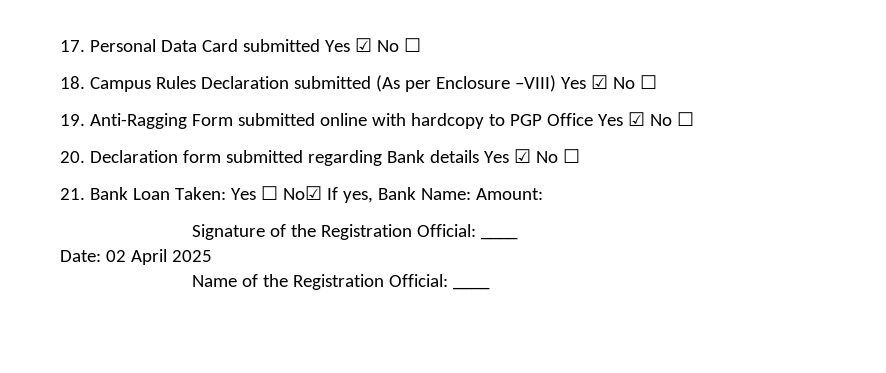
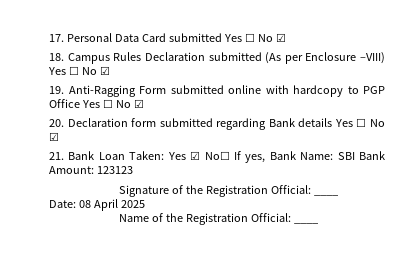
[354,38,421,52] ☑ No ☐ -> [244,33,286,42] ☐ No ☑
[590,75,657,89] ☑ No ☐ -> [68,66,110,75] ☐ No ☑
[627,112,694,126] ☑ No ☐ -> [102,99,144,108] ☐ No ☑
[513,149,580,163] ☑ No ☐ -> [356,118,385,127] [49,132,59,141] ☐ No ☑
[260,186,322,200] ☐ No☑ -> [190,151,230,160] ☑ No☐
(471, 194) none -> [337,151,385,160] SBI Bank
(543, 194) none -> [96,166,133,174] 123123
[105,250,126,262] 02 -> [78,200,91,208] 08

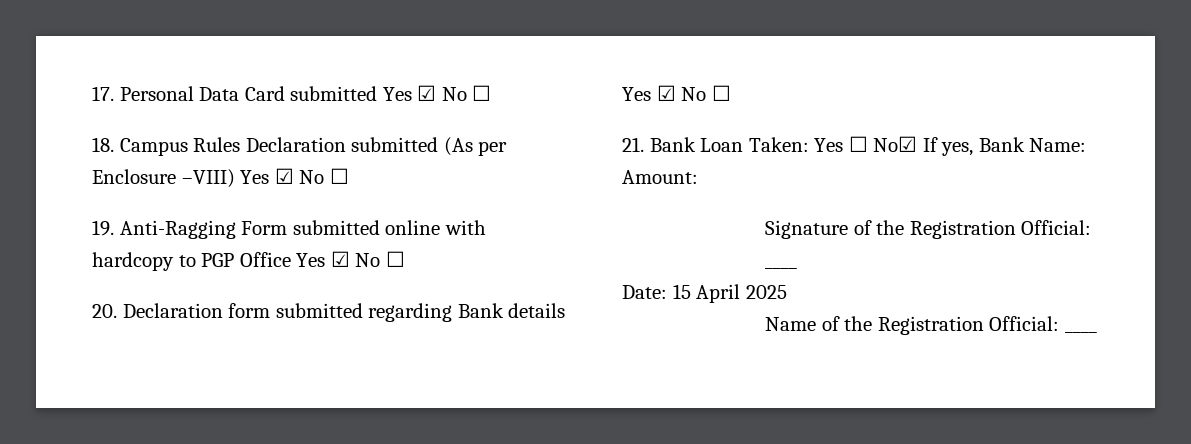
[244,33,286,42] ☐ No ☑ -> [417,85,492,101] ☑ No ☐
[68,66,110,75] ☐ No ☑ -> [274,168,349,184] ☑ No ☐
[102,99,144,108] ☐ No ☑ -> [330,251,405,267] ☑ No ☐
[356,118,385,127] [49,132,59,141] ☐ No ☑ -> [656,85,731,101] ☑ No ☐
[190,151,230,160] ☑ No☐ -> [848,136,918,152] ☐ No☑
[337,151,385,160] SBI Bank -> (1087, 145) none
[96,166,133,174] 123123 -> (698, 177) none
[78,200,91,208] 08 -> [672,284,691,299] 15

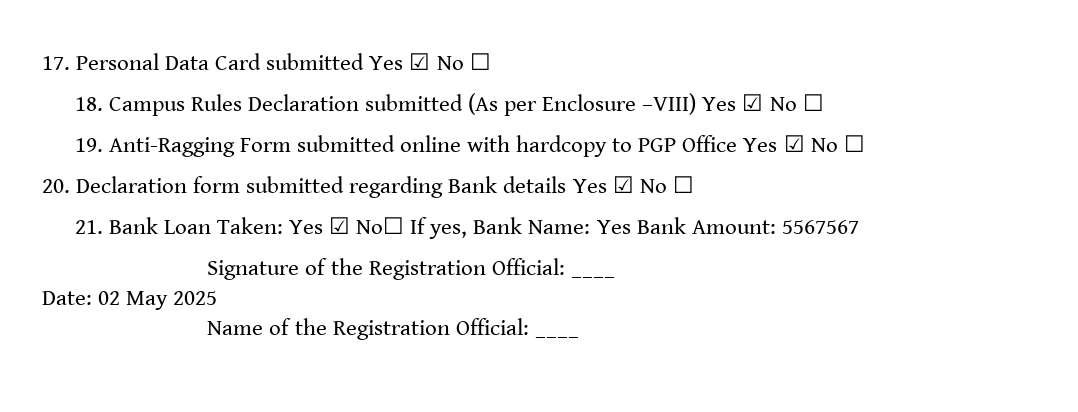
[848,136,918,152] ☐ No☑ -> [329,217,405,234] ☑ No☐
(1087, 145) none -> [596,217,686,234] Yes Bank
(698, 177) none -> [781,220,859,234] 5567567
[672,284,741,303] 15 April -> [98,291,169,310] 02 May

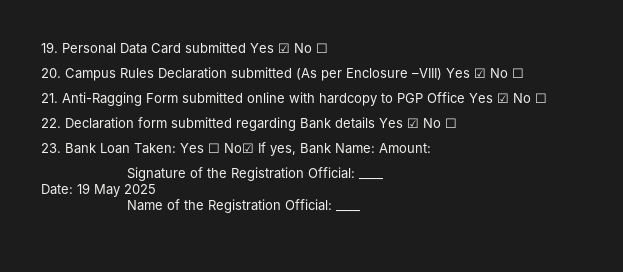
[42,56,70,70] 17. -> [41,42,58,53] 19.
[74,97,103,111] 18. -> [41,68,61,78] 20.
[74,138,103,152] 19. -> [41,93,58,103] 21.
[42,179,70,193] 20. -> [41,118,61,128] 22.
[74,220,103,234] 21. -> [41,143,61,153] 23.
[329,217,405,234] ☑ No☐ -> [208,143,254,153] ☐ No☑
[596,217,686,234] Yes Bank -> (375, 148) none
[781,220,859,234] 5567567 -> (431, 148) none
[98,291,121,305] 02 -> [77,183,90,194] 19

